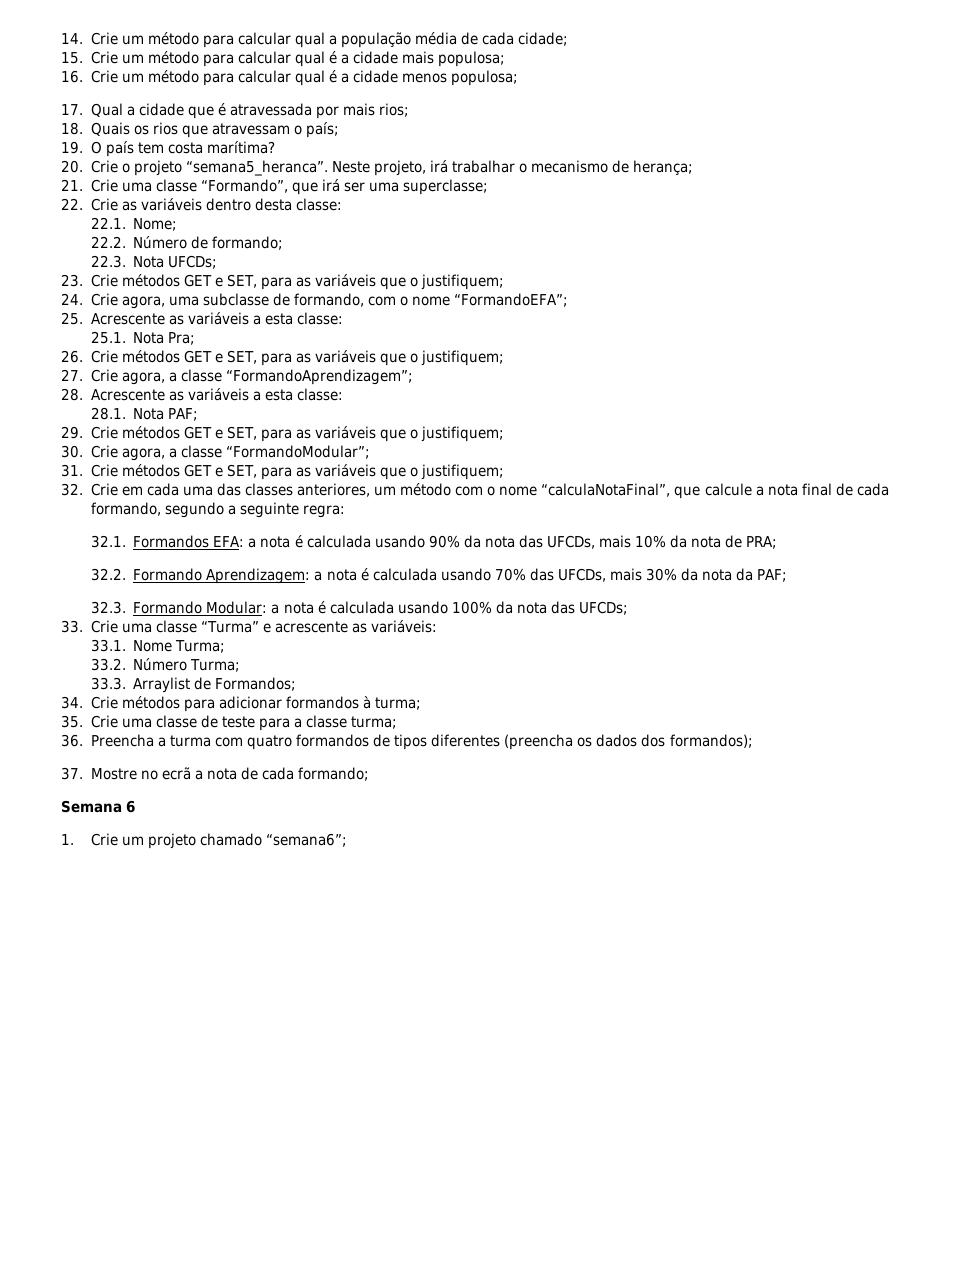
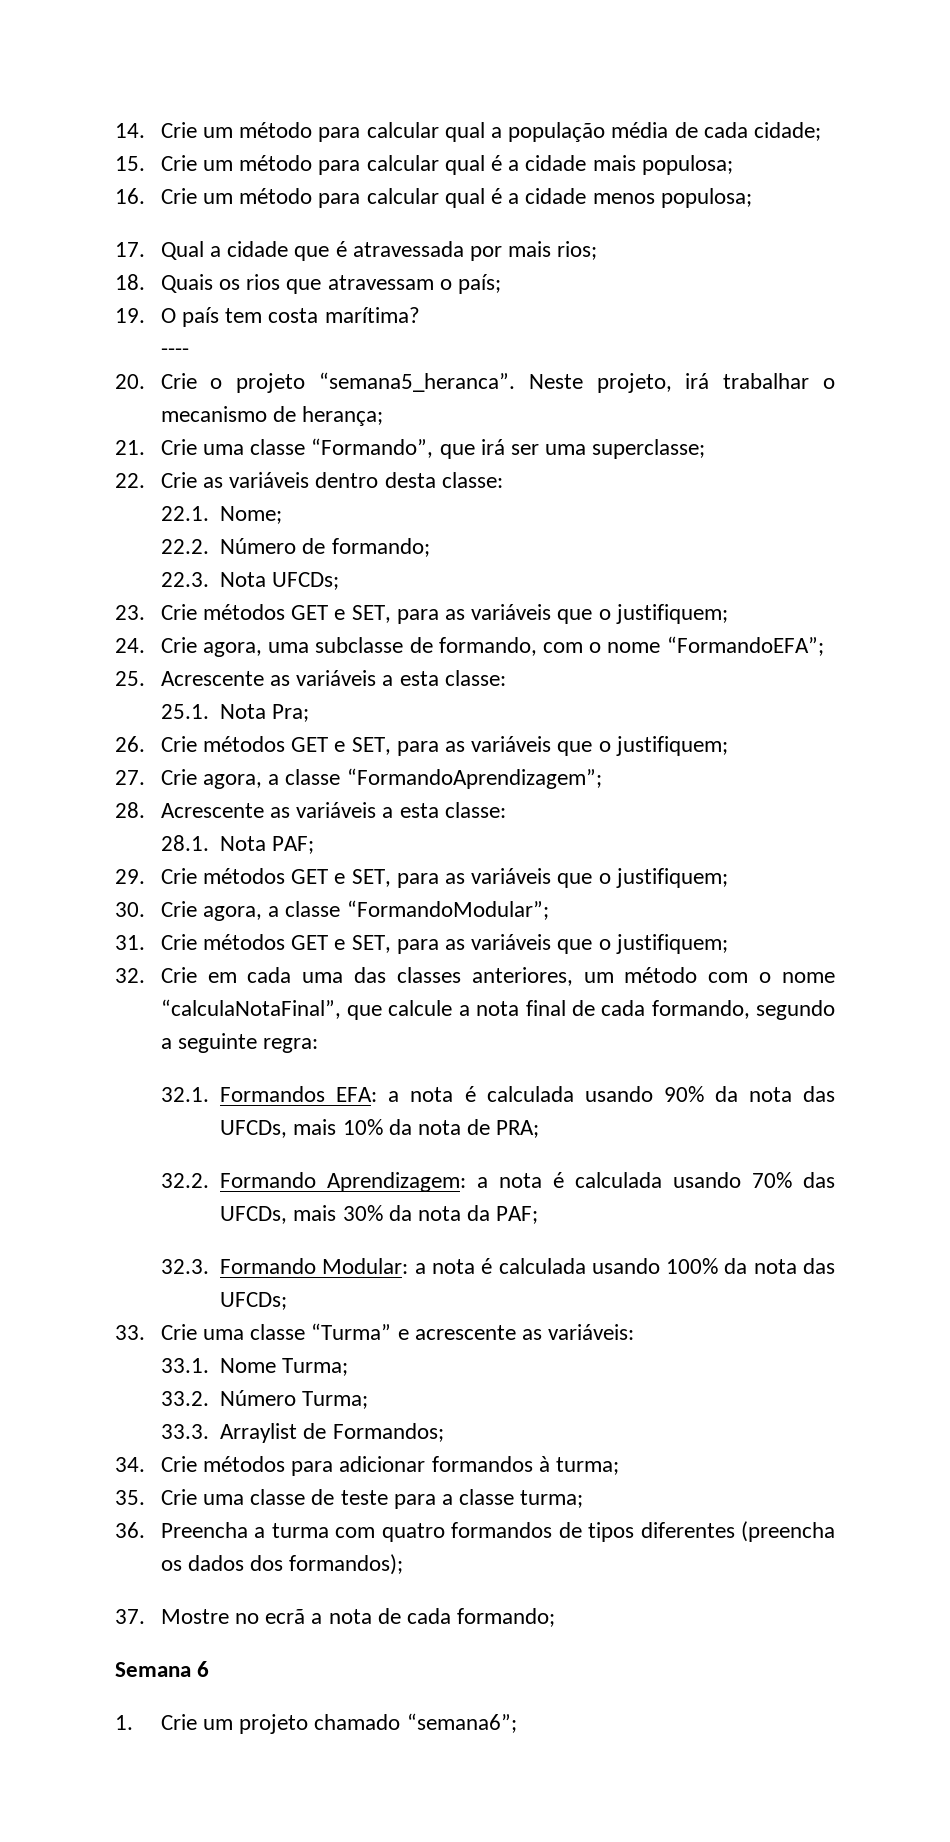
(276, 147) none -> [160,348,189,356] // ----

